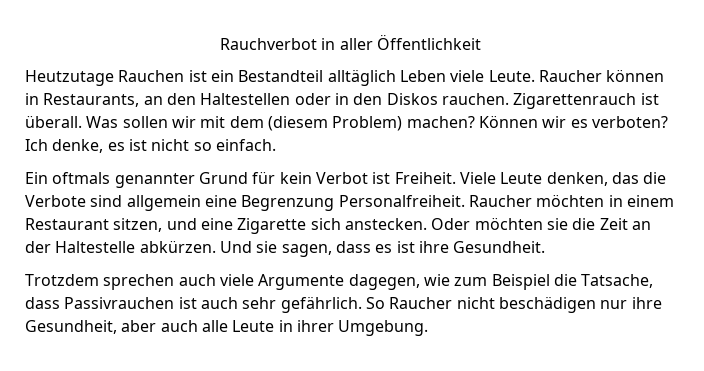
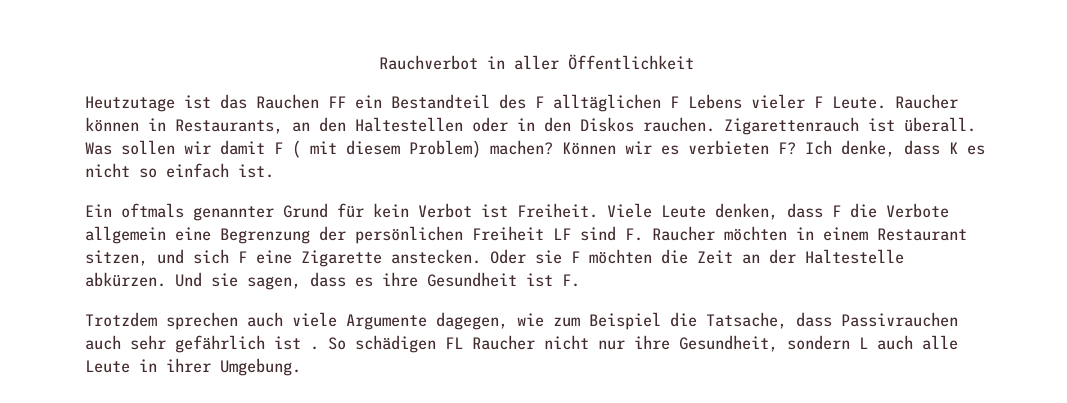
[118,69,485,86] Rauchen ist ein Bestandteil alltäglich Leben viele -> [184,94,823,112] ist das Rauchen FF ein Bestandteil des F alltäglichen F Lebens vieler F
[200,116,328,131] mit dem (diesem -> [220,140,400,158] damit F ( mit diesem
[591,116,668,128] [25,139,276,153] verboten? Ich denke, es ist nicht so einfach. -> [688,140,985,157] [85,163,274,178] verbieten F? Ich denke, dass K es nicht so einfach ist.
[611,172,639,184] das -> [787,203,841,218] dass F
[90,195,123,207] sind -> (949, 210) none
[338,195,465,207] Personalfreiheit. -> [319,226,643,244] der persönlichen Freiheit LF sind F.
(197, 224) none -> [193,249,247,264] sich F
[310,218,341,230] sich -> (382, 258) none
[474,217,568,230] möchten sie -> [535,249,652,264] sie F möchten
[396,241,546,253] ist ihre Gesundheit. -> [382,272,580,287] ihre Gesundheit ist F.
[178,297,197,309] ist -> (958, 319) none
[280,296,385,313] gefährlich. So -> [175,335,463,353] gefährlich ist . So schädigen FL
[498,296,596,313] beschädigen -> (589, 342) none
[121,320,157,332] aber -> [787,335,868,350] sondern L

